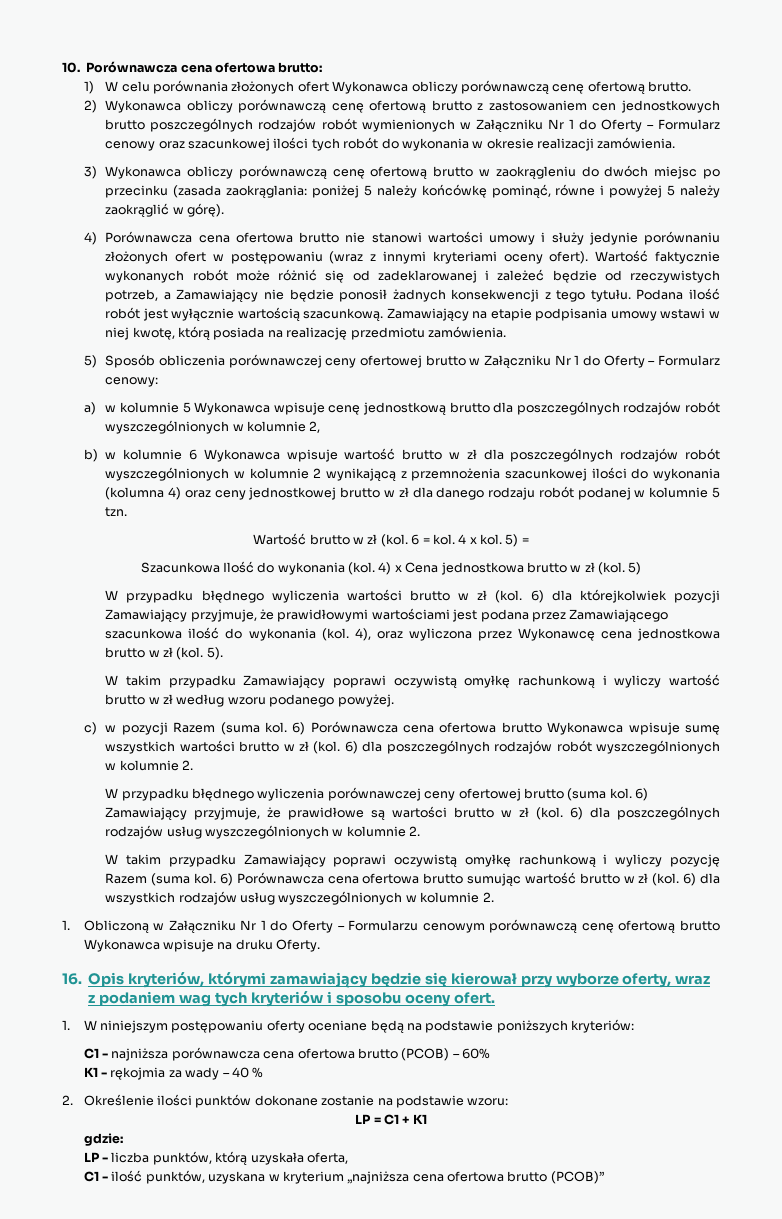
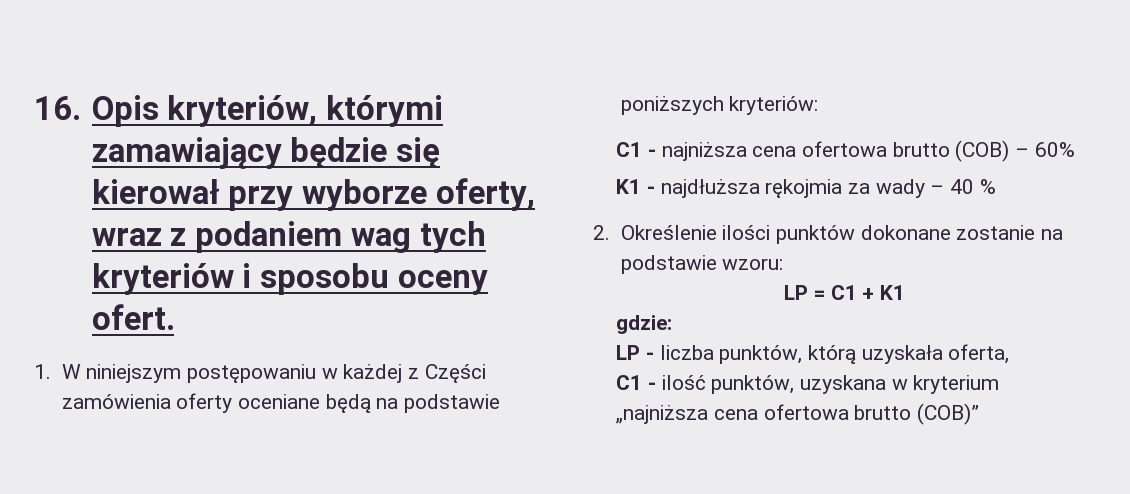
[62,61,323,73] [83,80,692,95] [83,99,720,114] [105,118,721,133] [105,137,676,151] [83,165,720,180] [105,184,720,199] [105,203,225,218] [83,231,720,245] [105,250,720,264] [105,269,720,283] [105,288,721,303] [105,307,720,322] [105,326,506,341] [83,354,720,369] [105,377,159,387] [83,401,720,416] [105,420,321,434] [83,448,721,462] [105,467,720,482] [105,486,720,500] [105,507,128,517] [253,533,529,547] [140,561,642,575] [105,589,720,603] [105,608,669,623] [105,627,720,641] [105,647,223,660] [105,674,720,689] [105,694,394,707] [83,721,720,735] [105,740,720,754] [105,760,194,771] [105,787,649,801] [105,806,720,821] [105,825,421,839] [105,854,721,868] [105,872,721,887] [105,891,494,905] [62,919,721,934] [83,939,321,952] 10. Porównawcza cena ofertowa brutto: // 1) W celu porównania złożonych ofert Wykonawca obliczy porównawczą cenę ofertową brutto. // 2) Wykonawca obliczy porównawczą cenę ofertową brutto z zastosowaniem cen jednostkowych brutto poszczególnych rodzajów robót wymienionych w Załączniku Nr 1 do Oferty – Formularz cenowy oraz szacunkowej ilości tych robót do wykonania w okresie realizacji zamówienia. // 3) Wykonawca obliczy porównawczą cenę ofertową brutto w zaokrągleniu do dwóch miejsc po przecinku (zasada zaokrąglania: poniżej 5 należy końcówkę pominąć, równe i powyżej 5 należy zaokrąglić w górę). // 4) Porównawcza cena ofertowa brutto nie stanowi wartości umowy i służy jedynie porównaniu złożonych ofert w postępowaniu (wraz z innymi kryteriami oceny ofert). Wartość faktycznie wykonanych robót może różnić się od zadeklarowanej i zależeć będzie od rzeczywistych potrzeb, a Zamawiający nie będzie ponosił żadnych konsekwencji z tego tytułu. Podana ilość robót jest wyłącznie wartością szacunkową. Zamawiający na etapie podpisania umowy wstawi w niej kwotę, którą posiada na realizację przedmiotu zamówienia. // 5) Sposób obliczenia porównawczej ceny ofertowej brutto w Załączniku Nr 1 do Oferty – Formularz cenowy: // a) w kolumnie 5 Wykonawca wpisuje cenę jednostkową brutto dla poszczególnych rodzajów robót wyszczególnionych w kolumnie 2, // b) w kolumnie 6 Wykonawca wpisuje wartość brutto w zł dla poszczególnych rodzajów robót wyszczególnionych w kolumnie 2 wynikającą z przemnożenia szacunkowej ilości do wykonania (kolumna 4) oraz ceny jednostkowej brutto w zł dla danego rodzaju robót podanej w kolumnie 5 tzn. // Wartość brutto w zł (kol. 6 = kol. 4 x kol. 5) = // Szacunkowa Ilość do wykonania (kol. 4) x Cena jednostkowa brutto w zł (kol. 5) // W przypadku błędnego wyliczenia wartości brutto w zł (kol. 6) dla którejkolwiek pozycji Zamawiający przyjmuje, że prawidłowymi wartościami jest podana przez Zamawiającego szacunkowa ilość do wykonania (kol. 4), oraz wyliczona przez Wykonawcę cena jednostkowa brutto w zł (kol. 5). // W takim przypadku Zamawiający poprawi oczywistą omyłkę rachunkową i wyliczy wartość brutto w zł według wzoru podanego powyżej. // c) w pozycji Razem (suma kol. 6) Porównawcza cena ofertowa brutto Wykonawca wpisuje sumę wszystkich wartości brutto w zł (kol. 6) dla poszczególnych rodzajów robót wyszczególnionych w kolumnie 2. // W przypadku błędnego wyliczenia porównawczej ceny ofertowej brutto (suma kol. 6) Zamawiający przyjmuje, że prawidłowe są wartości brutto w zł (kol. 6) dla poszczególnych rodzajów usług wyszczególnionych w kolumnie 2. // W takim przypadku Zamawiający poprawi oczywistą omyłkę rachunkową i wyliczy pozycję Razem (suma kol. 6) Porównawcza cena ofertowa brutto sumując wartość brutto w zł (kol. 6) dla wszystkich rodzajów usług wyszczególnionych w kolumnie 2. // 1. Obliczoną w Załączniku Nr 1 do Oferty – Formularzu cenowym porównawczą cenę ofertową brutto Wykonawca wpisuje na druku Oferty. // -> (34, 108) none
(264, 1026) none -> [321,364,486,383] [61,394,171,409] w każdej z Części zamówienia
[171,1047,450,1061] porównawcza cena ofertowa brutto (PCOB) -> [752,140,1010,162] cena ofertowa brutto (COB)
(108, 1074) none -> [660,179,760,198] najdłuższa
[550,1171,604,1184] (PCOB)” -> [916,403,979,425] (COB)”

